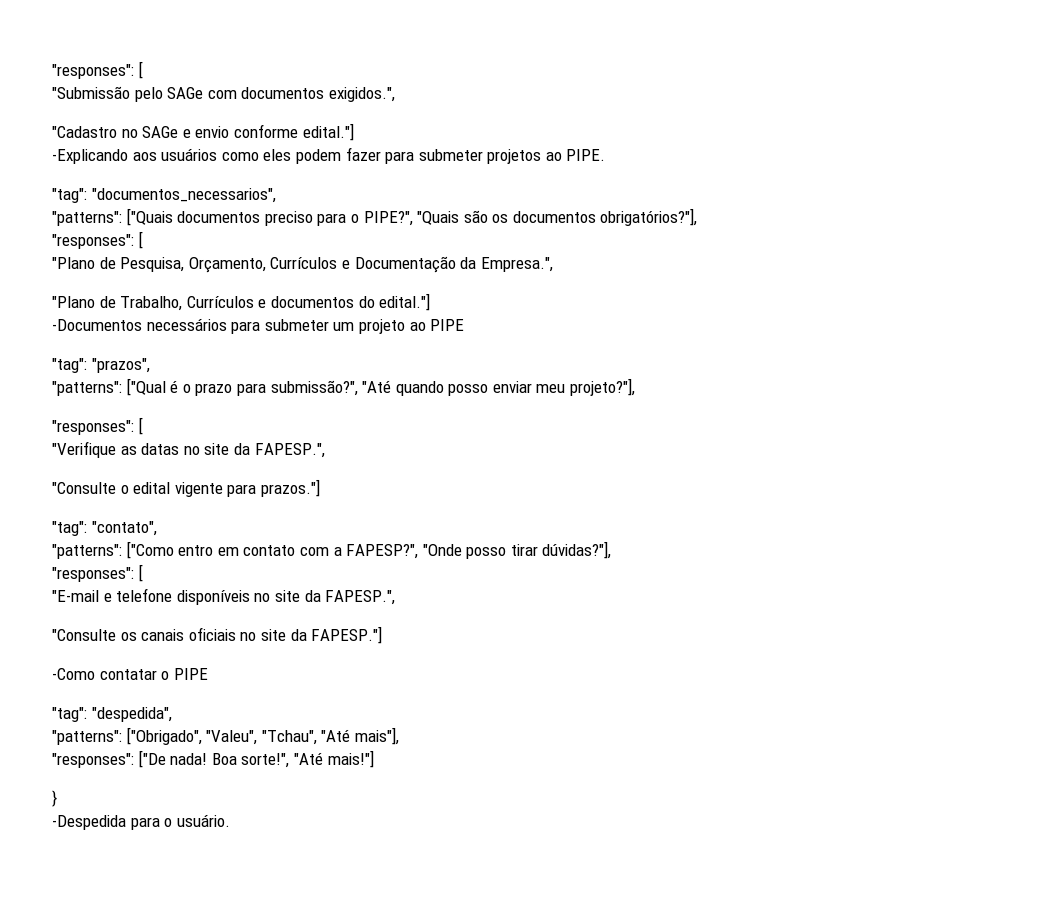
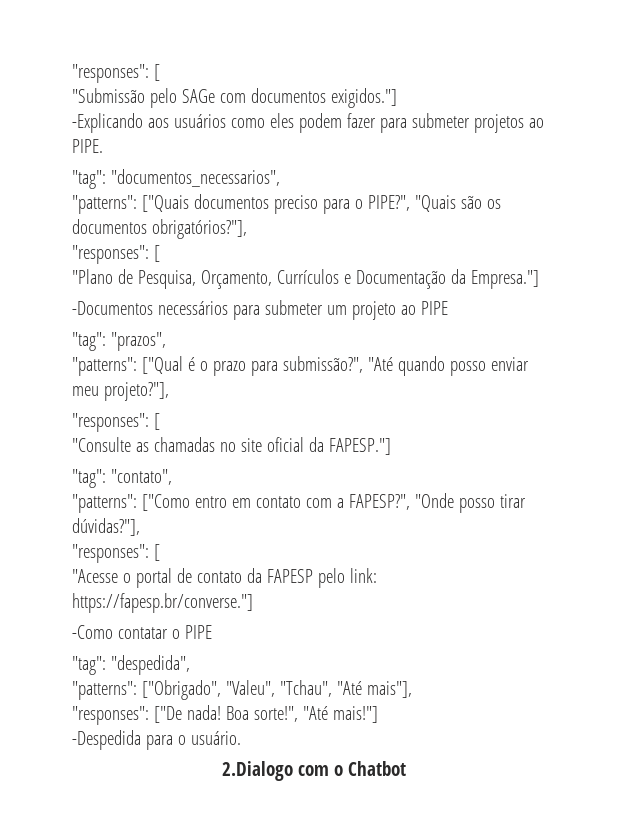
[328,87,395,102] [52,123,354,141] exigidos.", // "Cadastro no SAGe e envio conforme edital."] -> [330,88,397,108] exigidos."]
[480,257,553,272] [52,293,431,311] Empresa.", // "Plano de Trabalho, Currículos e documentos do edital."] -> [470,270,539,289] Empresa."]
[52,441,325,458] [52,479,320,497] "Verifique as datas no site da FAPESP.", // "Consulte o edital vigente para prazos."] -> [72,437,391,455] "Consulte as chamadas no site oficial da FAPESP."]
[52,588,396,605] [52,626,383,644] "E-mail e telefone disponíveis no site da FAPESP.", // "Consulte os canais oficiais no site da FAPESP."] -> [72,568,377,588] [72,593,253,613] "Acesse o portal de contato da FAPESP pelo link: https://fapesp.br/converse."]
[52,790,57,807] // } -> (378, 714) none
(230, 820) none -> [221,761,406,781] // 2.Dialogo com o Chatbot

